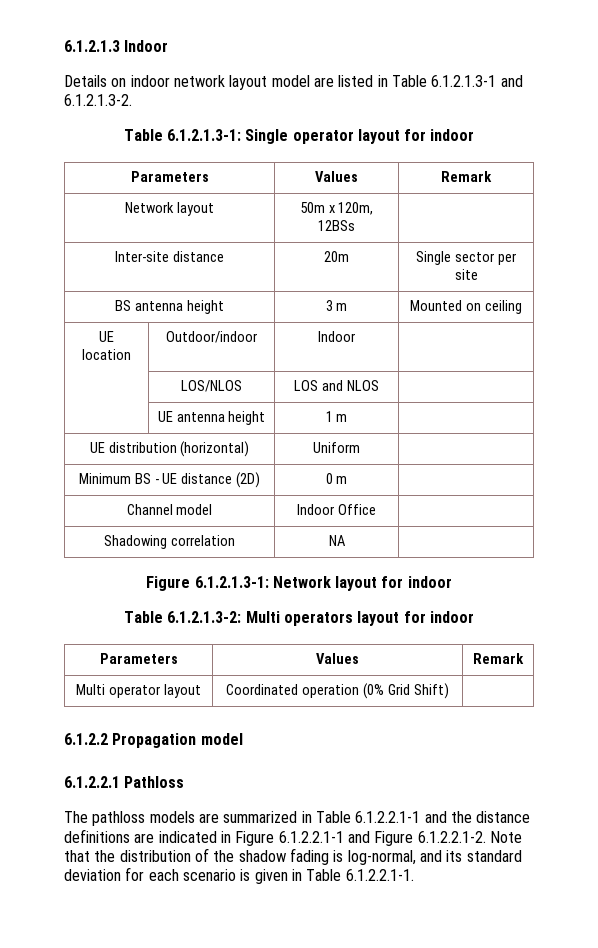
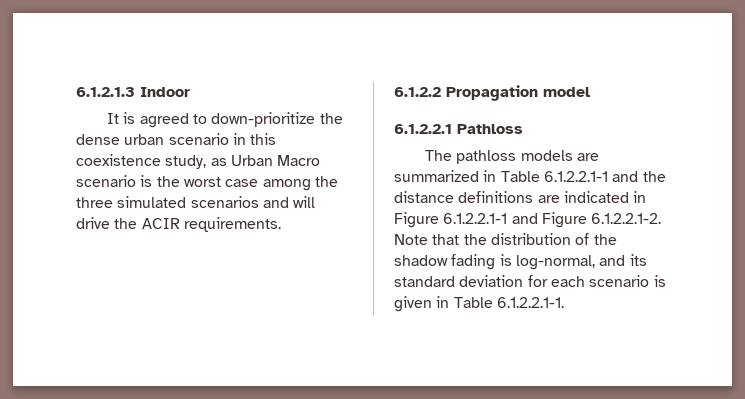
[64,75,523,90] [64,94,132,106] [123,129,475,144] [130,171,209,182] [315,171,358,182] [441,171,492,182] [125,202,214,216] [299,202,374,215] [318,220,355,231] [115,251,224,262] [324,251,349,262] [416,251,516,265] [454,269,478,280] [115,300,224,314] [325,300,348,311] [410,300,522,314] [99,331,114,342] [82,349,131,360] [166,331,257,343] [318,331,355,342] [181,380,242,392] [294,380,379,391] [157,411,266,425] [325,411,348,422] [89,441,250,457] [313,442,360,453] [78,472,261,488] [325,473,348,484] [126,504,213,515] [297,504,376,515] [104,535,235,549] [328,535,346,546] [146,576,452,591] [124,611,474,626] [99,653,178,664] [316,653,359,664] [473,653,524,664] [76,684,201,698] [226,683,449,699] Details on indoor network layout model are listed in Table 6.1.2.1.3-1 and 6.1.2.1.3-2. // Table 6.1.2.1.3-1: Single operator layout for indoor // Parameters | Values | Remark // Network layout | 50m x 120m, 12BSs | // Inter-site distance | 20m | Single sector per site // BS antenna height | 3 m | Mounted on ceiling // UE location | Outdoor/indoor | Indoor | // | LOS/NLOS | LOS and NLOS | // | UE antenna height | 1 m | // UE distribution (horizontal) | Uniform | // Minimum BS - UE distance (2D) | 0 m | // Channel model | Indoor Office | // Shadowing correlation | NA | // Figure 6.1.2.1.3-1: Network layout for indoor // Table 6.1.2.1.3-2: Multi operators layout for indoor // Parameters | Values | Remark // Multi operator layout | Coordinated operation (0% Grid Shift) | -> [107,112,343,128] [76,133,277,145] [76,154,321,169] [76,175,338,191] [76,196,316,208] [76,217,281,232] It is agreed to down-prioritize the dense urban scenario in this coexistence study, as Urban Macro scenario is the worst case among the three simulated scenarios and will drive the ACIR requirements.

